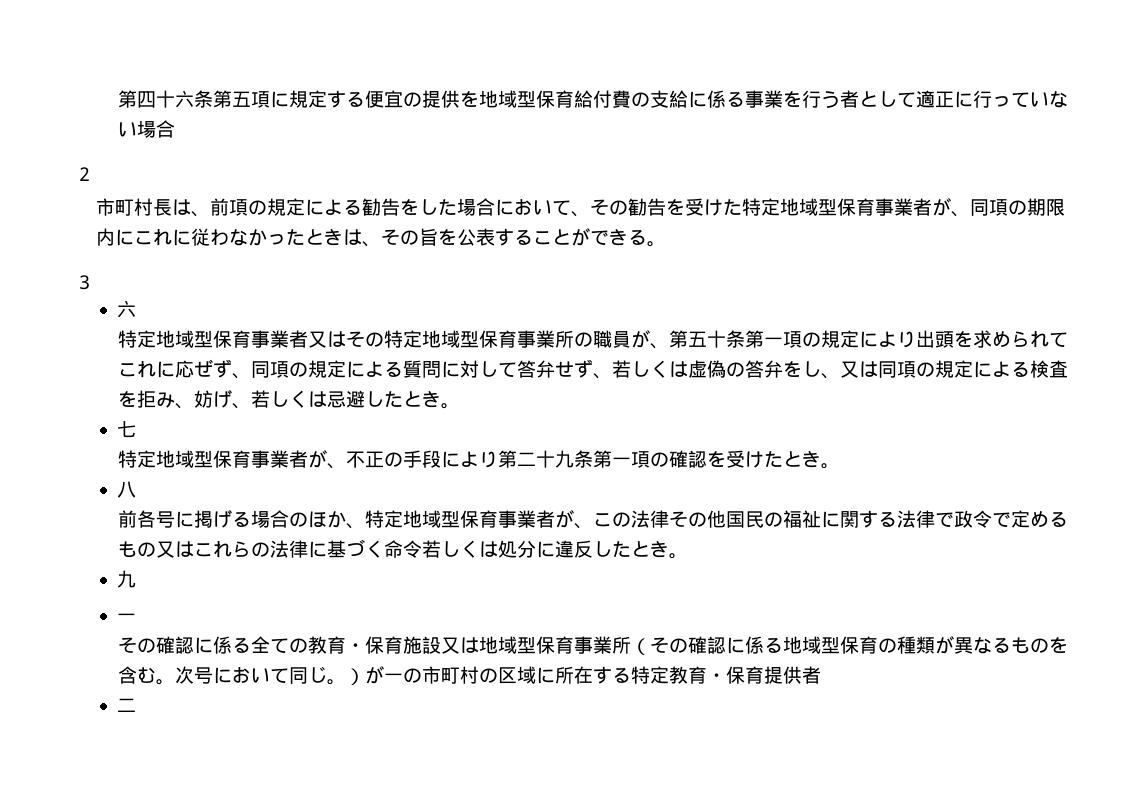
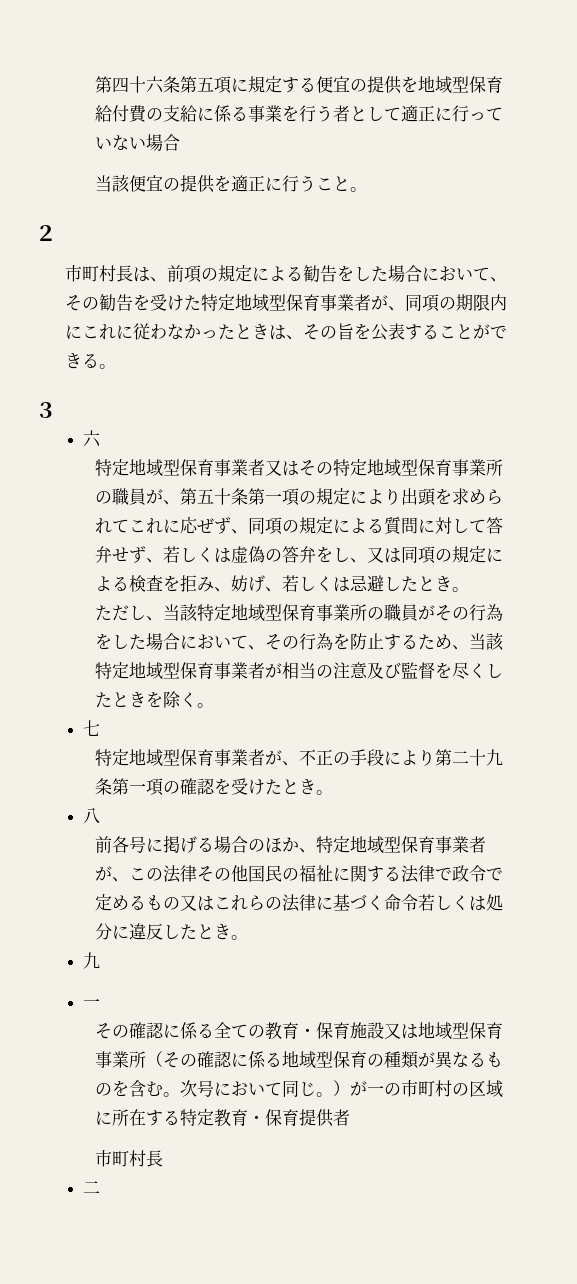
(175, 129) none -> [94,175,367,193] // 当該便宜の提供を適正に行うこと。
(460, 406) none -> [94,604,503,622] [94,633,504,651] [94,662,503,680] [94,691,214,708] // ただし、当該特定地域型保育事業所の職員がその行為をした場合において、その行為を防止するため、当該特定地域型保育事業者が相当の注意及び監督を尽くしたときを除く。
(821, 675) none -> [94,1150,163,1167] // 市町村長

